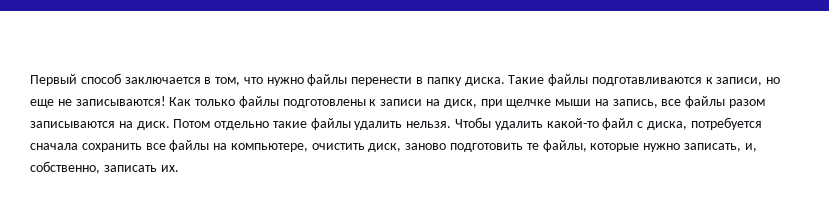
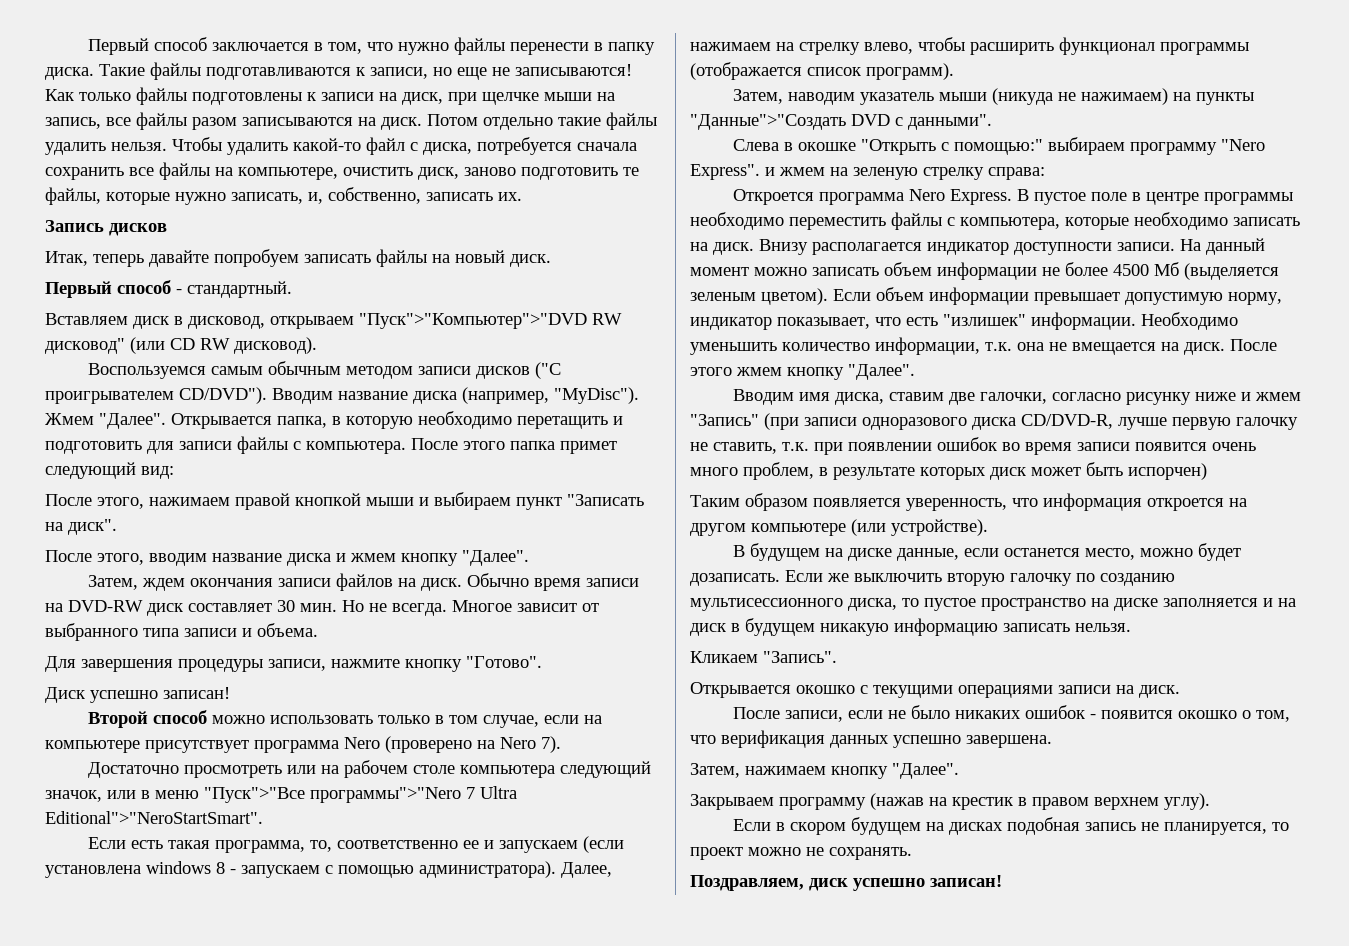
(179, 168) none -> [45,220,167,236] [45,249,551,267] [45,280,292,298] [45,313,622,329] [45,337,317,354] [88,361,562,379] [45,387,639,404] [45,411,623,429] [45,436,617,454] [45,462,174,479] [45,492,644,510] [45,519,117,535] [45,550,529,566] [88,573,640,591] [45,600,599,616] [45,623,318,641] [45,656,542,672] [45,687,230,703] [88,710,603,728] [45,736,561,753] [88,760,652,778] [45,786,517,803] [45,811,263,824] [88,836,625,853] [45,861,612,878] [690,37,1249,55] [690,62,954,80] [733,88,1255,105] [690,114,992,130] [733,137,1266,155] [690,164,1045,180] [733,189,1294,205] [690,212,1300,230] [690,238,1265,255] [690,262,1279,280] [690,287,1282,305] [690,312,1238,330] [690,337,1277,355] [690,364,915,380] [733,389,1302,405] [690,413,1298,430] [690,437,1256,455] [690,462,1207,480] [690,493,1247,511] [690,519,988,536] [733,543,1242,561] [690,570,1175,586] [690,598,1296,611] [690,618,1131,636] [690,651,837,663] [690,682,1180,698] [733,705,1291,722] [690,730,1052,748] [690,763,959,779] [690,793,1210,810] [733,817,1290,835] [690,847,912,860] [690,875,1002,891] // Запись дисков // Итак, теперь давайте попробуем записать файлы на новый диск. // Первый способ - стандартный. // Вставляем диск в дисковод, открываем "Пуск">"Компьютер">"DVD RW дисковод" (или CD RW дисковод). // Воспользуемся самым обычным методом записи дисков ("С проигрывателем CD/DVD"). Вводим название диска (например, "MyDisc"). Жмем "Далее". Открывается папка, в которую необходимо перетащить и подготовить для записи файлы с компьютера. После этого папка примет следующий вид: // После этого, нажимаем правой кнопкой мыши и выбираем пункт "Записать на диск". // После этого, вводим название диска и жмем кнопку "Далее". // Затем, ждем окончания записи файлов на диск. Обычно время записи на DVD-RW диск составляет 30 мин. Но не всегда. Многое зависит от выбранного типа записи и объема. // Для завершения процедуры записи, нажмите кнопку "Готово". // Диск успешно записан! // Второй способ можно использовать только в том случае, если на компьютере присутствует программа Nero (проверено на Nero 7). // Достаточно просмотреть или на рабочем столе компьютера следующий значок, или в меню "Пуск">"Все программы">"Nero 7 Ultra Editional">"NeroStartSmart". // Если есть такая программа, то, соответственно ее и запускаем (если установлена windows 8 - запускаем с помощью администратора). Далее, нажимаем на стрелку влево, чтобы расширить функционал программы (отображается список программ). // Затем, наводим указатель мыши (никуда не нажимаем) на пункты "Данные">"Создать DVD с данными". // Слева в окошке "Открыть с помощью:" выбираем программу "Nero Express". и жмем на зеленую стрелку справа: // Откроется программа Nero Express. В пустое поле в центре программы необходимо переместить файлы с компьютера, которые необходимо записать на диск. Внизу располагается индикатор доступности записи. На данный момент можно записать объем информации не более 4500 Мб (выделяется зеленым цветом). Если объем информации превышает допустимую норму, индикатор показывает, что есть "излишек" информации. Необходимо уменьшить количество информации, т.к. она не вмещается на диск. После этого жмем кнопку "Далее". // Вводим имя диска, ставим две галочки, согласно рисунку ниже и жмем "Запись" (при записи одноразового диска CD/DVD-R, лучше первую галочку не ставить, т.к. при появлении ошибок во время записи появится очень много проблем, в результате которых диск может быть испорчен) // Таким образом появляется уверенность, что информация откроется на другом компьютере (или устройстве). // В будущем на диске данные, если останется место, можно будет дозаписать. Если же выключить вторую галочку по созданию мультисессионного диска, то пустое пространство на диске заполняется и на диск в будущем никакую информацию записать нельзя. // Кликаем "Запись". // Открывается окошко с текущими операциями записи на диск. // После записи, если не было никаких ошибок - появится окошко о том, что верификация данных успешно завершена. // Затем, нажимаем кнопку "Далее". // Закрываем программу (нажав на крестик в правом верхнем углу). // Если в скором будущем на дисках подобная запись не планируется, то проект можно не сохранять. // Поздравляем, диск успешно записан!

